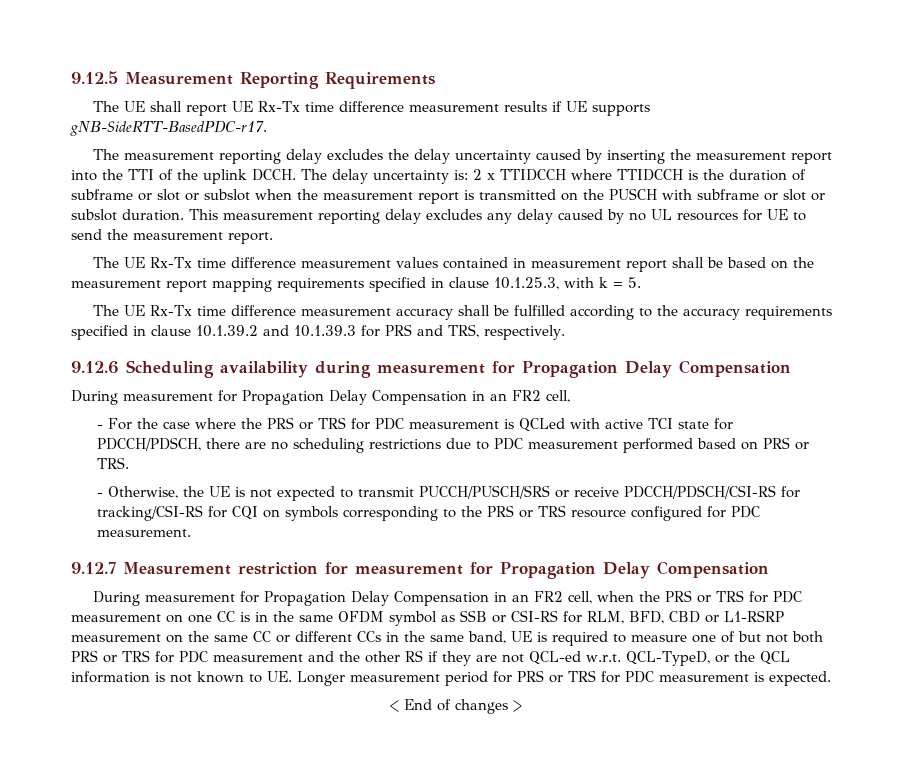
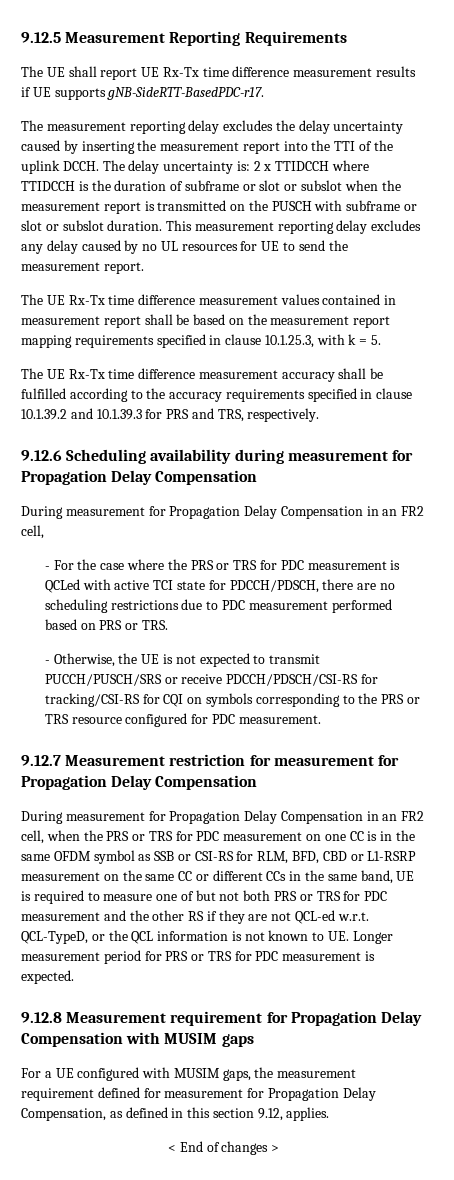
(831, 678) none -> [21,1011,422,1026] [21,1032,254,1047] [21,1067,357,1081] [21,1087,376,1101] [21,1107,330,1121] // 9.12.8 Measurement requirement for Propagation Delay Compensation with MUSIM gaps // For a UE configured with MUSIM gaps, the measurement requirement defined for measurement for Propagation Delay Compensation, as defined in this section 9.12, applies.

